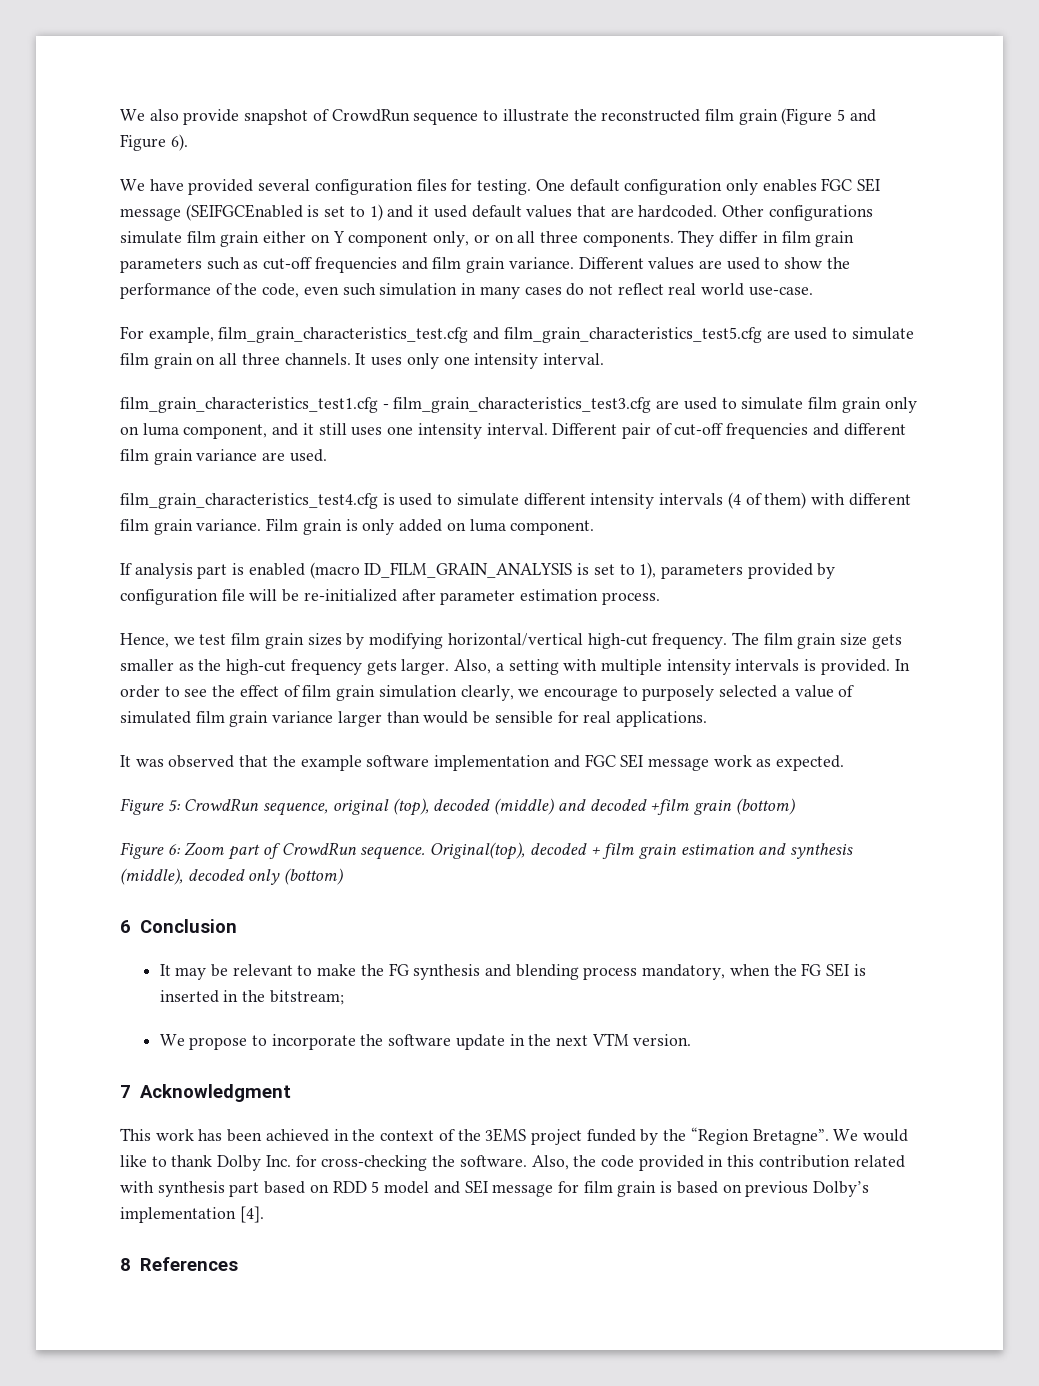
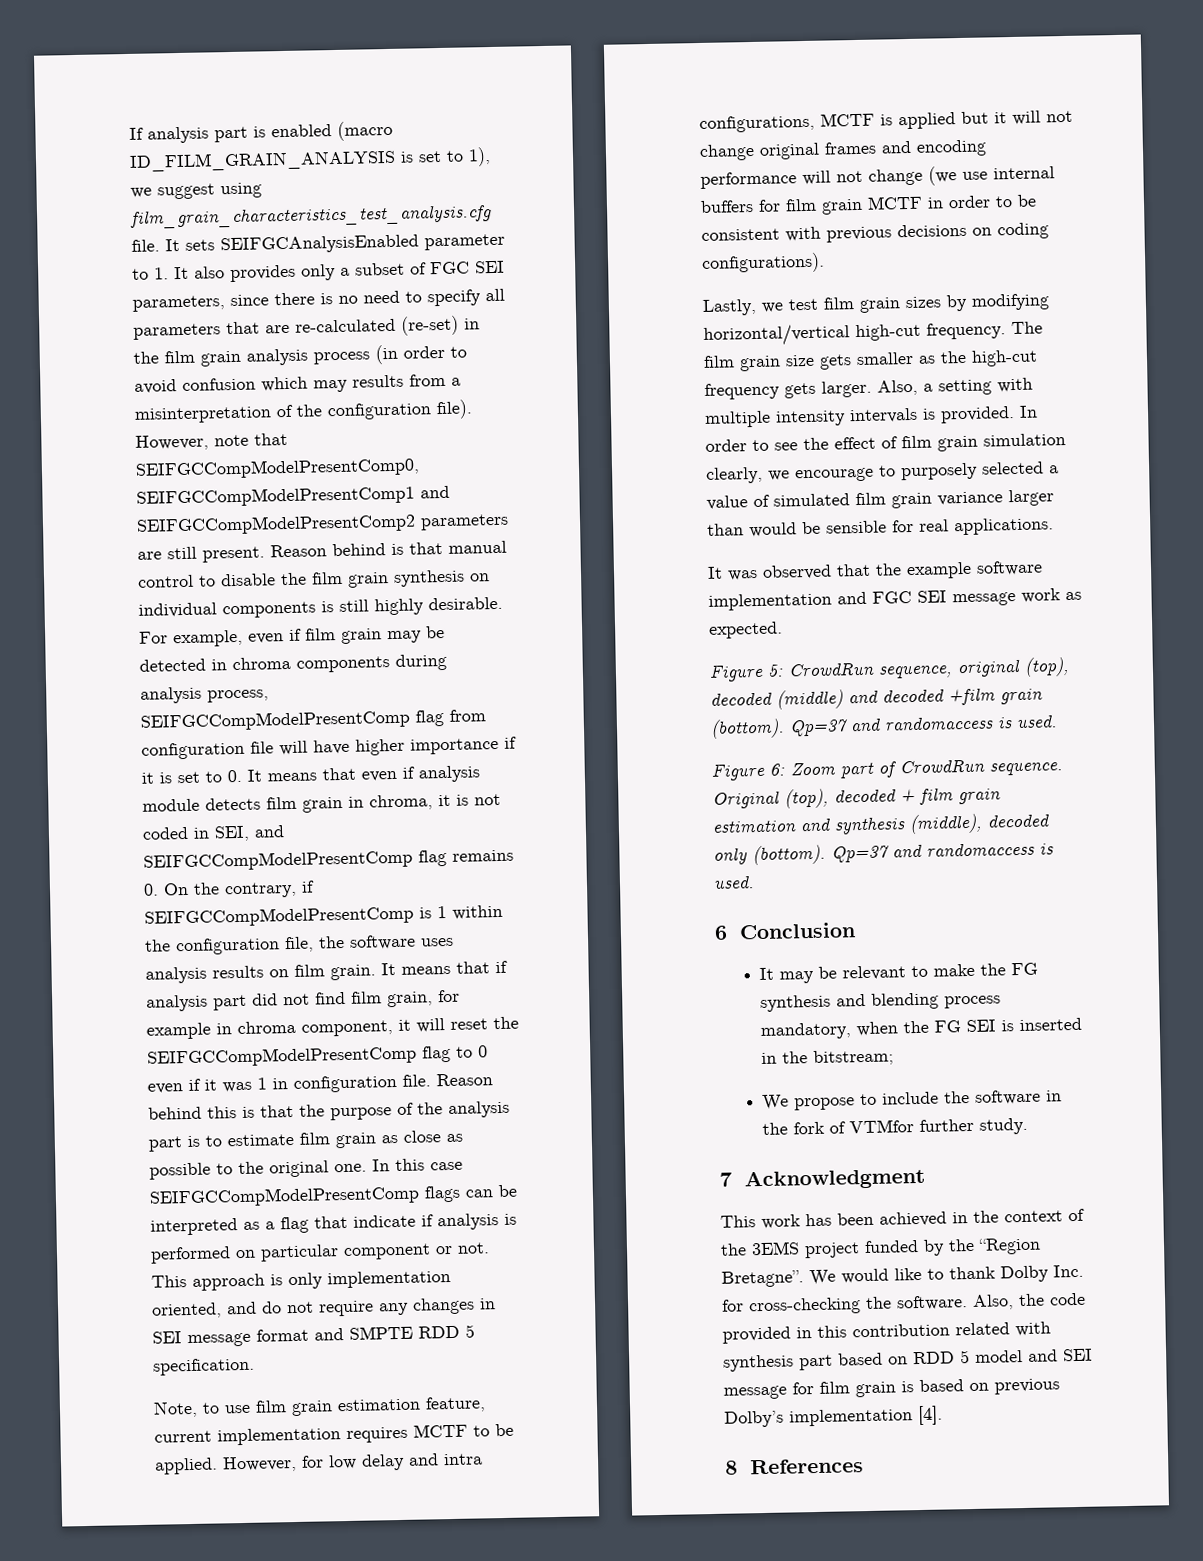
[120,108,876,125] [120,134,188,151] [120,178,881,195] [120,204,873,221] [120,230,855,247] [120,257,850,273] [120,283,813,299] [120,326,914,343] [120,353,604,369] [120,397,917,413] [120,423,906,439] [120,449,327,465] [120,492,911,509] [120,518,595,535] We also provide snapshot of CrowdRun sequence to illustrate the reconstructed film grain (Figure 5 and Figure 6). // We have provided several configuration files for testing. One default configuration only enables FGC SEI message (SEIFGCEnabled is set to 1) and it used default values that are hardcoded. Other configurations simulate film grain either on Y component only, or on all three components. They differ in film grain parameters such as cut-off frequencies and film grain variance. Different values are used to show the performance of the code, even such simulation in many cases do not reflect real world use-case. // For example, film_grain_characteristics_test.cfg and film_grain_characteristics_test5.cfg are used to simulate film grain on all three channels. It uses only one intensity interval. // film_grain_characteristics_test1.cfg - film_grain_characteristics_test3.cfg are used to simulate film grain only on luma component, and it still uses one intensity interval. Different pair of cut-off frequencies and different film grain variance are used. // film_grain_characteristics_test4.cfg is used to simulate different intensity intervals (4 of them) with different film grain variance. Film grain is only added on luma component. // -> (129, 133) none
[660,563,836,579] [120,589,660,605] [120,633,169,648] parameters provided by configuration file will be re-initialized after parameter estimation process. // Hence, -> [130,182,262,200] [129,204,492,229] [131,233,505,255] [132,260,505,283] [132,288,505,312] [133,315,480,340] [133,344,467,367] [134,373,461,394] [134,399,473,424] [135,432,288,451] [135,457,420,480] [136,485,450,508] [136,513,509,536] [137,540,507,563] [137,569,490,588] [138,596,503,619] [139,625,445,648] [139,653,447,673] [140,686,269,704] [140,709,486,732] [141,736,517,760] [141,765,480,784] [142,793,501,813] [142,825,285,842] [143,849,514,872] [143,880,315,899] [144,904,503,928] [144,934,454,956] [145,960,508,984] [146,989,460,1012] [146,1016,519,1040] [147,1045,488,1068] [147,1073,493,1094] [148,1100,510,1121] [148,1130,463,1152] [149,1158,463,1180] [149,1184,517,1208] [150,1213,517,1236] [150,1242,490,1264] [151,1269,451,1291] [151,1297,496,1319] [152,1324,475,1348] [153,1357,255,1376] [153,1396,486,1418] [154,1423,514,1446] [154,1453,483,1475] [699,110,1073,133] [699,139,987,161] [700,166,1055,189] [700,194,1037,215] [701,222,1049,243] [701,252,825,274] [702,298,757,316] we suggest using film_grain_characteristics_test_analysis.cfg file. It sets SEIFGCAnalysisEnabled parameter to 1. It also provides only a subset of FGC SEI parameters, since there is no need to specify all parameters that are re-calculated (re-set) in the film grain analysis process (in order to avoid confusion which may results from a misinterpretation of the configuration file). However, note that SEIFGCCompModelPresentComp0, SEIFGCCompModelPresentComp1 and SEIFGCCompModelPresentComp2 parameters are still present. Reason behind is that manual control to disable the film grain synthesis on individual components is still highly desirable. For example, even if film grain may be detected in chroma components during analysis process, SEIFGCCompModelPresentComp flag from configuration file will have higher importance if it is set to 0. It means that even if analysis module detects film grain in chroma, it is not coded in SEI, and SEIFGCCompModelPresentComp flag remains 0. On the contrary, if SEIFGCCompModelPresentComp is 1 within the configuration file, the software uses analysis results on film grain. It means that if analysis part did not find film grain, for example in chroma component, it will reset the SEIFGCCompModelPresentComp flag to 0 even if it was 1 in configuration file. Reason behind this is that the purpose of the analysis part is to estimate film grain as close as possible to the original one. In this case SEIFGCCompModelPresentComp flags can be interpreted as a flag that indicate if analysis is performed on particular component or not. This approach is only implementation oriented, and do not require any changes in SEI message format and SMPTE RDD 5 specification. // Note, to use film grain estimation feature, current implementation requires MCTF to be applied. However, for low delay and intra configurations, MCTF is applied but it will not change original frames and encoding performance will not change (we use internal buffers for film grain MCTF in order to be consistent with previous decisions on coding configurations). // Lastly,
[735,798,795,815] (bottom) -> [710,714,1058,739] (bottom). Qp=37 and randomaccess is used.
[430,842,526,860] Original(top), -> [712,788,829,809] Original (top),
[284,868,344,885] (bottom) -> [752,841,1054,866] [713,875,755,889] (bottom). Qp=37 and randomaccess is used.
[271,1033,692,1050] incorporate the software update in the next VTM version. -> [882,1089,1063,1105] [762,1117,1029,1135] include the software in the fork of VTMfor further study.

